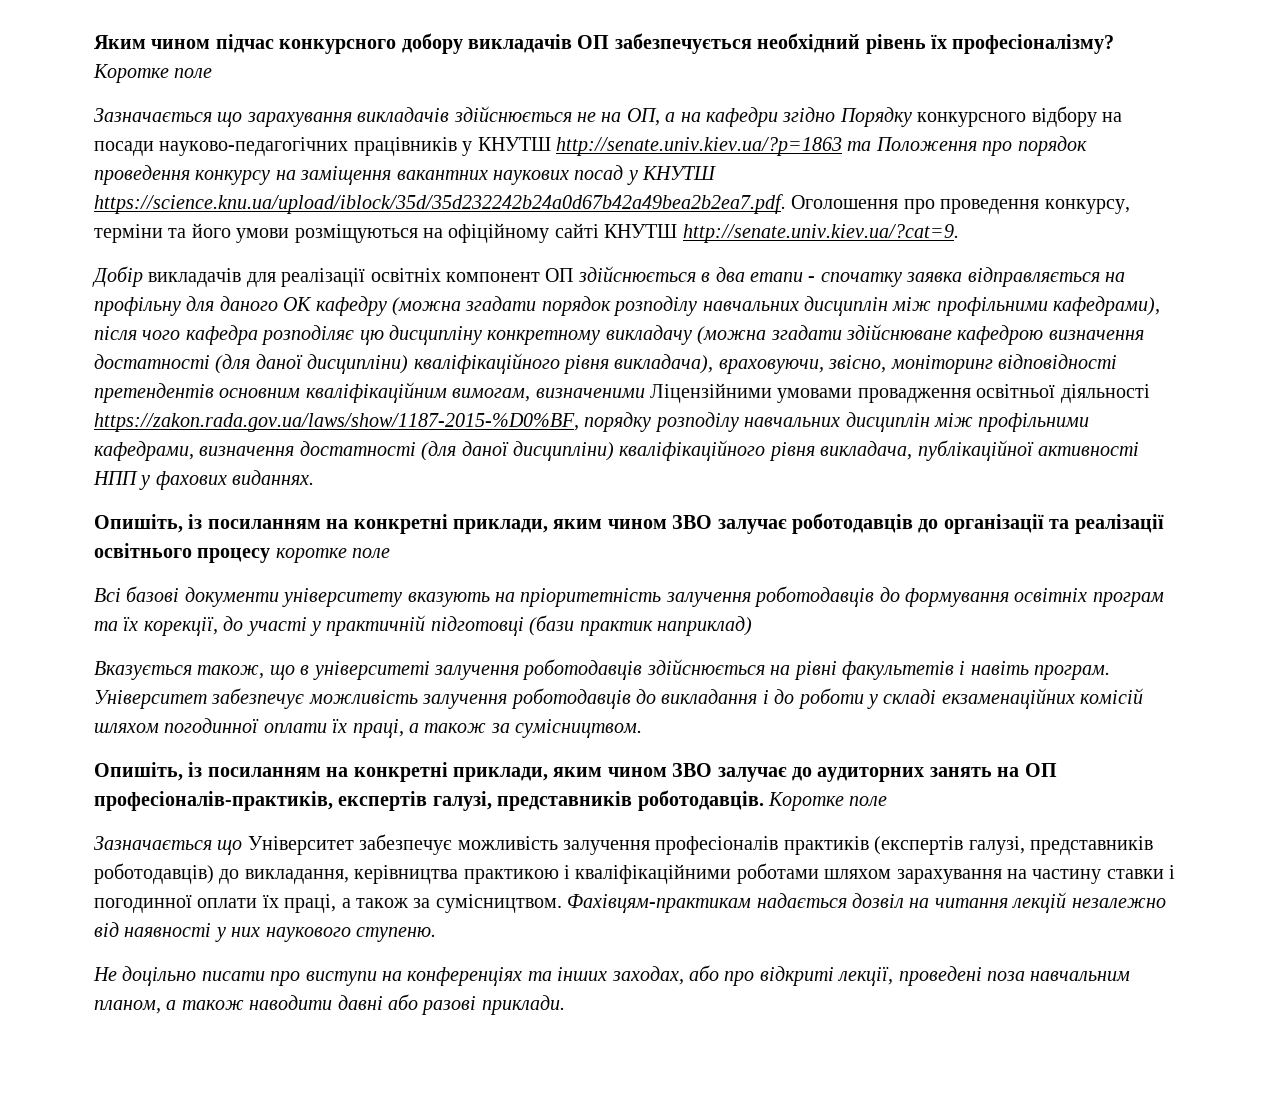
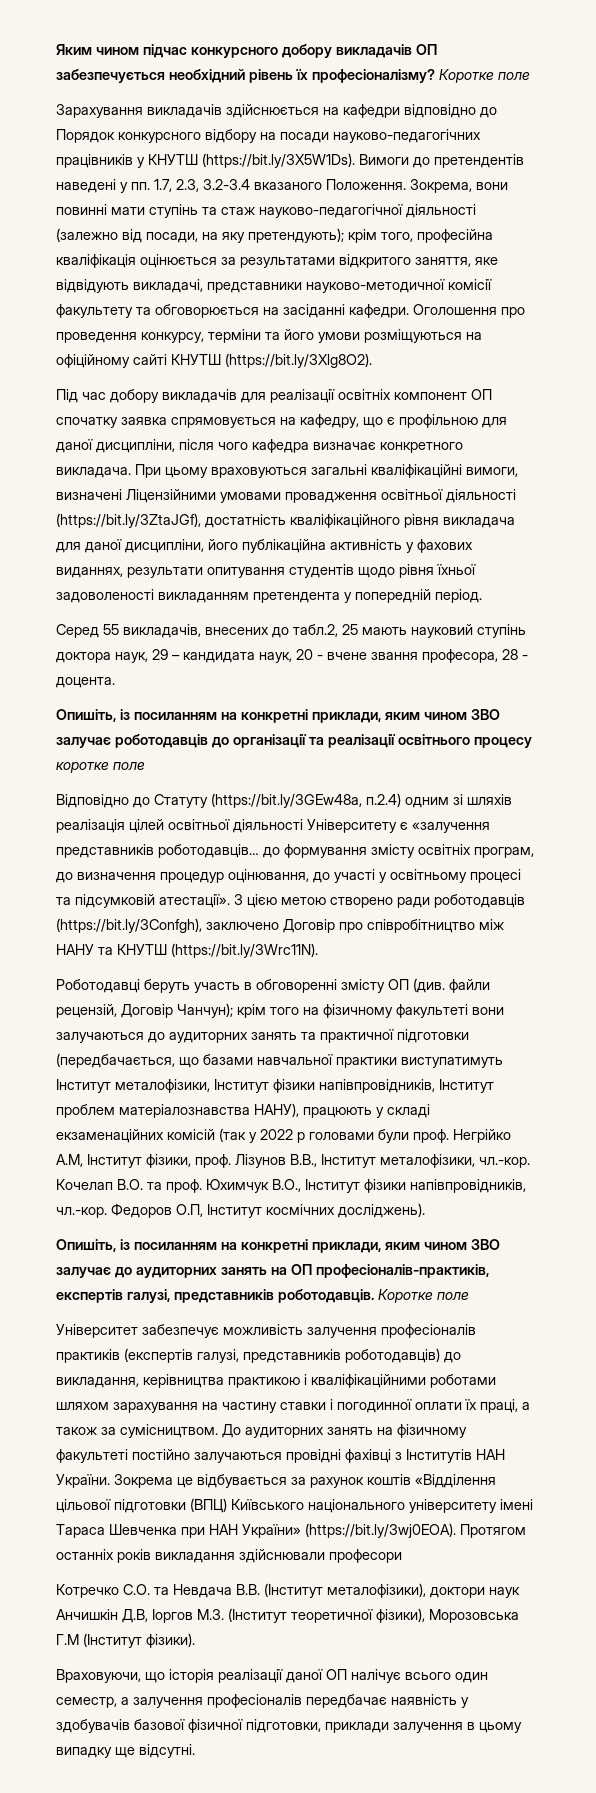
[94,106,912,127] Зазначається що зарахування викладачів здійснюється не на ОП, а на кафедри згідно Порядку -> [56,104,497,118] [56,129,115,143] Зарахування викладачів здійснюється на кафедри відповідно до Порядок
[556,136,1087,156] [94,165,717,185] [94,194,786,214] http://senate.univ.kiev.ua/?p=1863 та Положення про порядок проведення конкурсу на заміщення вакантних наукових посад у КНУТШ https://science.knu.ua/upload/iblock/35d/35d232242b24a0d67b42a49bea2b2ea7.pdf. -> [202,153,524,168] [56,179,508,193] [56,204,476,218] [56,228,493,243] [56,254,498,268] [56,279,492,293] [56,304,409,318] (https://bit.ly/3X5W1Ds). Вимоги до претендентів наведені у пп. 1.7, 2.3, 3.2-3.4 вказаного Положення. Зокрема, вони повинні мати ступінь та стаж науково-педагогічної діяльності (залежно від посади, на яку претендують); крім того, професійна кваліфікація оцінюється за результатами відкритого заняття, яке відвідують викладачі, представники науково-методичної комісії факультету та обговорюється на засіданні кафедри.
[682,224,959,243] [92,266,143,287] http://senate.univ.kiev.ua/?cat=9. // Добір -> [225,353,372,368] [56,389,159,403] (https://bit.ly/3Xlg8O2). // Під час добору
[577,266,1125,287] [94,296,1161,316] [94,324,1144,345] [94,353,1117,374] [94,382,645,403] здійснюється в два етапи - спочатку заявка відправляється на профільну для даного ОК кафедру (можна згадати порядок розподілу навчальних дисциплін між профільними кафедрами), після чого кафедра розподіляє цю дисципліну конкретному викладачу (можна згадати здійснюване кафедрою визначення достатності (для даної дисципліни) кваліфікаційного рівня викладача), враховуючи, звісно, моніторинг відповідності претендентів основним кваліфікаційним вимогам, визначеними -> [56,414,507,428] [56,439,463,453] [56,464,518,478] [56,489,122,500] спочатку заявка спрямовується на кафедру, що є профільною для даної дисципліни, після чого кафедра визначає конкретного викладача. При цьому враховуються загальні кваліфікаційні вимоги, визначені
[94,412,1090,432] [94,440,1139,461] [93,470,315,490] https://zakon.rada.gov.ua/laws/show/1187-2015-%D0%BF, порядку розподілу навчальних дисциплін між профільними кафедрами, визначення достатності (для даної дисципліни) кваліфікаційного рівня викладача, публікаційної активності НПП у фахових виданнях. -> [56,513,515,528] [56,539,473,553] [56,564,476,578] [56,589,482,603] [56,624,526,638] [56,649,528,663] [56,677,115,688] (https://bit.ly/3ZtaJGf), достатність кваліфікаційного рівня викладача для даної дисципліни, його публікаційна активність у фахових виданнях, результати опитування студентів щодо рівня їхньої задоволеності викладанням претендента у попередній період. // Серед 55 викладачів, внесених до табл.2, 25 мають науковий ступінь доктора наук, 29 – кандидата наук, 20 - вчене звання професора, 28 - доцента.
[94,586,1164,607] [94,615,752,636] [94,659,1111,680] [94,688,1144,709] [94,718,643,738] Всі базові документи університету вказують на пріоритетність залучення роботодавців до формування освітніх програм та їх корекції, до участі у практичній підготовці (бази практик наприклад) // Вказується також, що в університеті залучення роботодавців здійснюється на рівні факультетів і навіть програм. Університет забезпечує можливість залучення роботодавців до викладання і до роботи у складі екзаменаційних комісій шляхом погодинної оплати їх праці, а також за сумісництвом. -> [56,793,512,808] [56,819,490,833] [56,844,534,858] [56,869,521,883] [56,894,525,908] [56,918,504,933] [56,943,318,958] [56,978,490,993] [56,1003,504,1018] [56,1029,469,1043] [56,1053,503,1068] [56,1079,494,1093] [56,1103,430,1118] [56,1128,511,1143] [56,1154,530,1168] [56,1179,526,1193] [56,1203,425,1218] Відповідно до Статуту (https://bit.ly/3GEw48a, п.2.4) одним зі шляхів реалізація цілей освітньої діяльності Університету є «залучення представників роботодавців… до формування змісту освітніх програм, до визначення процедур оцінювання, до участі у освітньому процесі та підсумковій атестації». З цією метою створено ради роботодавців (https://bit.ly/3Confgh), заключено Договір про співробітництво між НАНУ та КНУТШ (https://bit.ly/3Wrc11N). // Роботодавці беруть участь в обговоренні змісту ОП (див. файли рецензій, Договір Чанчун); крім того на фізичному факультеті вони залучаються до аудиторних занять та практичної підготовки (передбачається, що базами навчальної практики виступатимуть Інститут металофізики, Інститут фізики напівпровідників, Інститут проблем матеріалознавства НАНУ), працюють у складі екзаменаційних комісій (так у 2022 р головами були проф. Негрійко А.М, Інститут фізики, проф. Лізунов В.В., Інститут металофізики, чл.-кор. Кочелап В.О. та проф. Юхимчук В.О., Інститут фізики напівпровідників, чл.-кор. Федоров О.П, Інститут космічних досліджень).
[94,836,243,855] Зазначається що -> (469, 1296) none
[567,892,1166,913] [94,922,436,942] [93,965,1131,986] [94,994,565,1015] Фахівцям-практикам надається дозвіл на читання лекцій незалежно від наявності у них наукового ступеню. // Не доцільно писати про виступи на конференціях та інших заходах, або про відкриті лекції, проведені поза навчальним планом, а також наводити давні або разові приклади. -> [222,1424,467,1438] [56,1449,505,1463] [56,1474,496,1488] [56,1498,533,1513] [56,1523,526,1538] [56,1549,402,1563] [56,1583,520,1598] [56,1608,519,1623] [56,1633,195,1648] [56,1669,488,1683] [56,1694,469,1708] [56,1719,522,1733] [56,1744,195,1758] До аудиторних занять на фізичному факультеті постійно залучаються провідні фахівці з Інститутів НАН України. Зокрема це відбувається за рахунок коштів «Відділення цільової підготовки (ВПЦ) Київського національного університету імені Тараса Шевченка при НАН України» (https://bit.ly/3wj0EOA). Протягом останніх років викладання здійснювали професори // Котречко С.О. та Невдача В.В. (Інститут металофізики), доктори наук Анчишкін Д.В, Іоргов М.З. (Інститут теоретичної фізики), Морозовська Г.М (Інститут фізики). // Враховуючи, що історія реалізації даної ОП налічує всього один семестр, а залучення професіоналів передбачає наявність у здобувачів базової фізичної підготовки, приклади залучення в цьому випадку ще відсутні.

